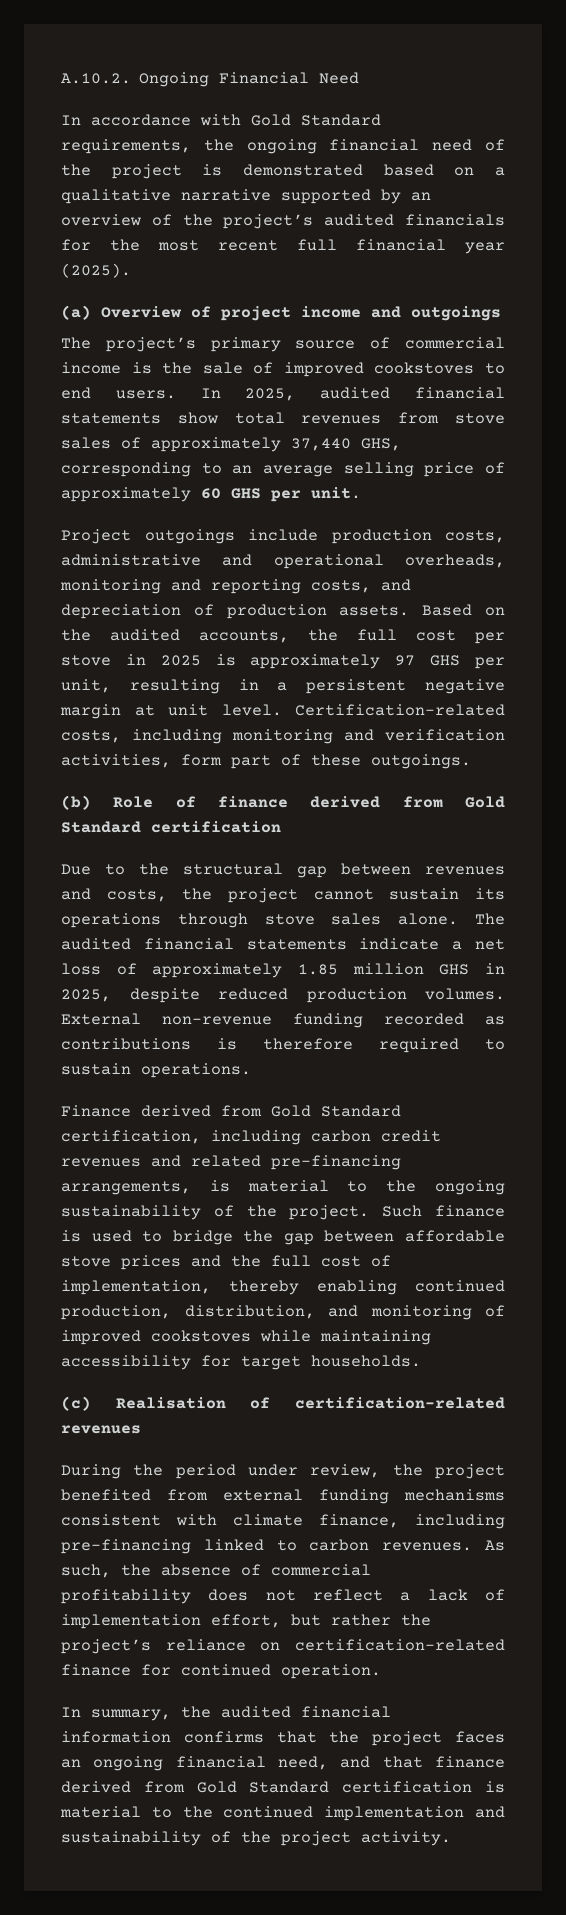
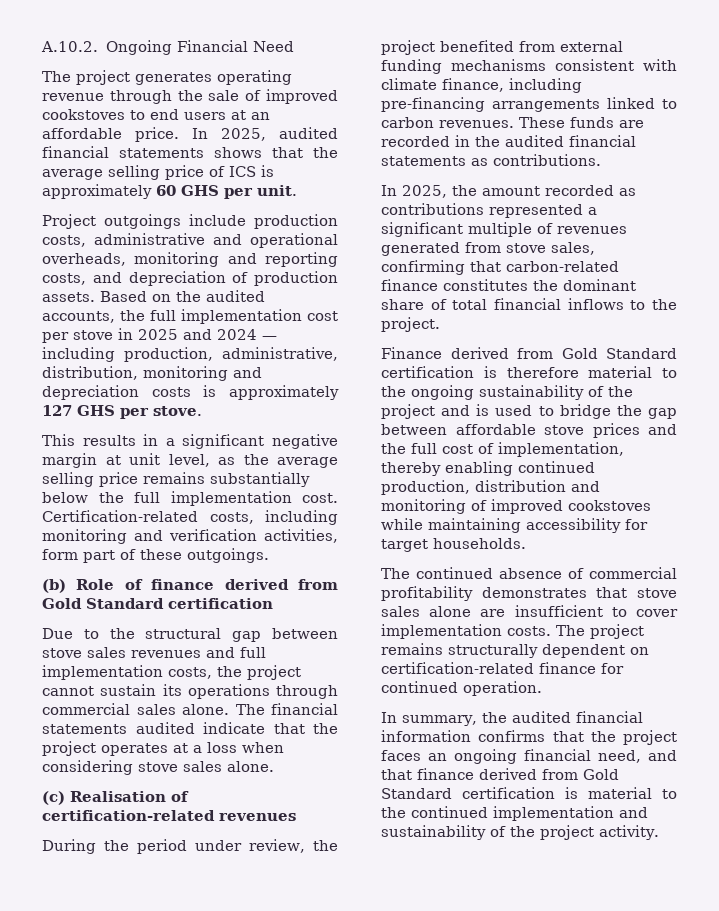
[61,114,381,126] [61,139,506,154] [61,164,506,179] [61,189,431,204] [61,214,505,229] [61,239,505,254] [61,263,131,278] [61,305,501,321] [61,337,506,352] [61,362,152,374] In accordance with Gold Standard requirements, the ongoing financial need of the project is demonstrated based on a qualitative narrative supported by an overview of the project’s audited financials for the most recent full financial year (2025). // (a) Overview of project income and outgoings // The project’s primary source of commercial income is -> [42,70,292,85] [42,90,172,104] The project generates operating revenue through
[115,390,176,399] users. -> [184,110,270,120] [42,127,179,142] users at an affordable price.
[177,412,506,424] [61,437,401,452] [61,462,253,477] show total revenues from stove sales of approximately 37,440 GHS, corresponding to an -> [214,147,338,158] shows that the
(506, 468) none -> [229,165,274,177] ICS is
(397, 635) none -> [181,309,302,324] implementation
[215,654,505,669] [61,679,220,694] is approximately 97 GHS per unit, resulting -> [183,329,277,340] [42,347,338,362] [42,366,262,381] [42,385,339,400] [42,405,202,419] [42,434,136,446] and 2024 — including production, administrative, distribution, monitoring and depreciation costs is approximately 127 GHS per stove. // This results
[306,679,407,694] persistent -> [182,434,265,449] significant
[221,704,282,716] level. -> [168,454,338,468] [42,472,310,487] [42,491,338,506] level, as the average selling price remains substantially below the full implementation cost.
[425,866,505,875] [61,888,91,900] revenues and -> [42,647,266,658] [42,665,163,680] stove sales revenues and full implementation
[264,913,506,925] [61,938,506,950] [61,963,506,978] [61,988,505,1003] [61,1013,505,1028] [61,1038,505,1053] [61,1063,251,1078] [61,1105,401,1117] [61,1130,441,1145] [61,1155,401,1170] [61,1180,506,1195] [61,1205,506,1220] [61,1230,505,1245] [61,1255,391,1270] [61,1280,505,1295] [61,1305,505,1320] [61,1330,431,1345] [61,1355,421,1370] stove sales alone. The audited financial statements indicate a net loss of approximately 1.85 million GHS in 2025, despite reduced production volumes. External non-revenue funding recorded as contributions is therefore required to sustain operations. // Finance derived from Gold Standard certification, including carbon credit revenues and related pre-financing arrangements, is material to the ongoing sustainability of the project. Such finance is used to bridge the gap between affordable stove prices and the full cost of implementation, thereby enabling continued production, distribution, and monitoring of improved cookstoves while maintaining accessibility for target households. -> [42,703,338,715] [42,722,338,734] [42,741,284,756] [42,760,274,775] commercial sales alone. The financial statements audited indicate that the project operates at a loss when considering stove sales alone.
(191, 1546) none -> [492,99,600,112] arrangements
[485,1540,506,1551] [61,1564,371,1578] [61,1589,505,1604] [61,1614,431,1629] [61,1639,246,1654] As such, the absence of commercial profitability does not reflect a lack of implementation effort, but rather the project’s reliance -> [519,117,644,128] [381,135,636,147] [381,154,601,166] [381,185,636,198] [381,203,597,218] [381,222,627,237] [381,242,595,256] [381,260,619,275] [381,279,636,291] [381,298,677,310] [381,317,440,332] [381,347,677,359] [381,366,677,378] [381,385,633,400] [381,404,677,419] [381,423,677,438] [381,442,624,457] [381,461,595,476] [381,480,600,495] [381,499,651,514] [381,518,648,533] [381,538,526,552] [381,567,677,579] [381,586,677,601] [381,605,678,617] [381,624,644,639] [381,643,625,658] These funds are recorded in the audited financial statements as contributions. // In 2025, the amount recorded as contributions represented a significant multiple of revenues generated from stove sales, confirming that carbon-related finance constitutes the dominant share of total financial inflows to the project. // Finance derived from Gold Standard certification is therefore material to the ongoing sustainability of the project and is used to bridge the gap between affordable stove prices and the full cost of implementation, thereby enabling continued production, distribution and monitoring of improved cookstoves while maintaining accessibility for target households. // The continued absence of commercial profitability demonstrates that stove sales alone are insufficient to cover implementation costs. The project remains structurally dependent

